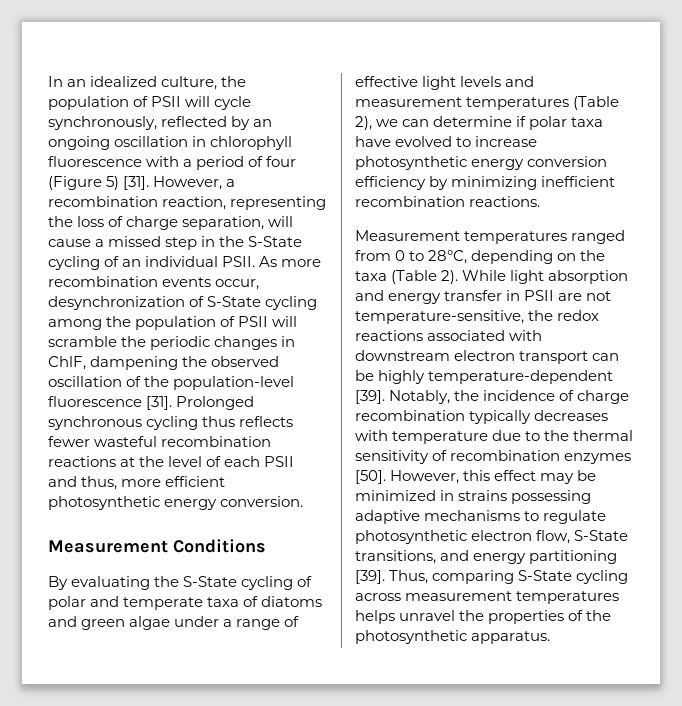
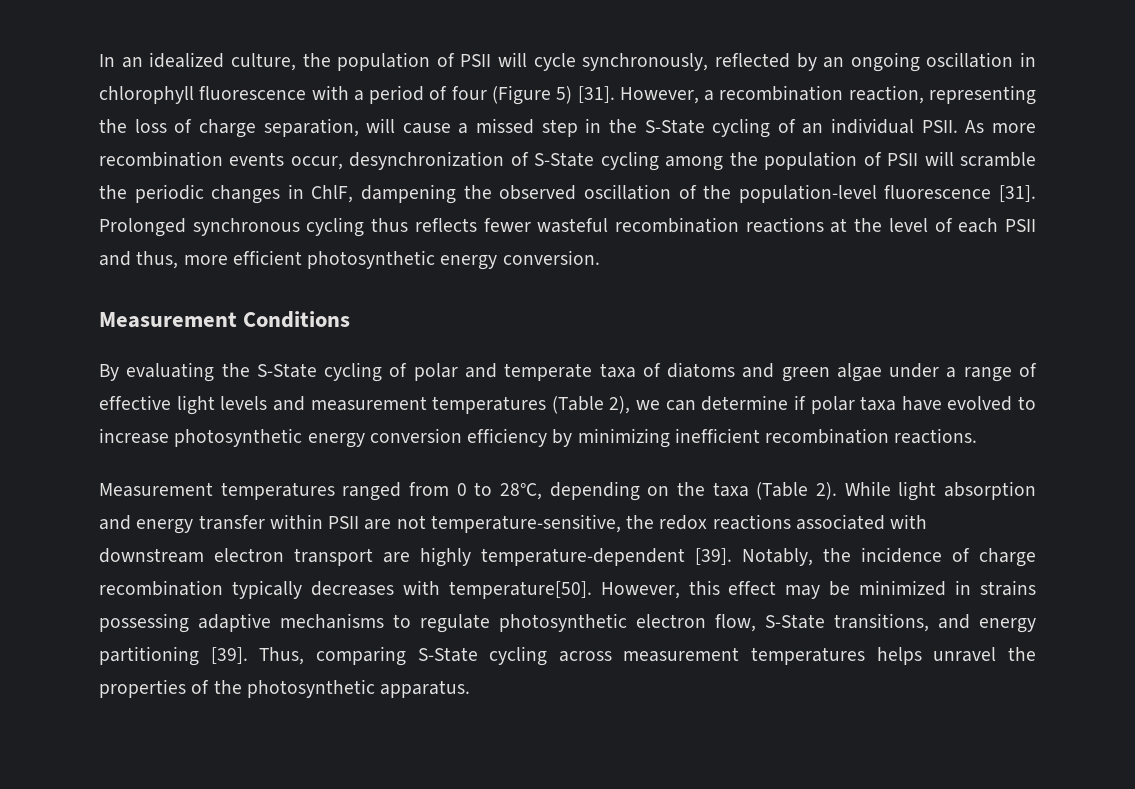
[506,290,521,301] in -> [269,514,323,529] within
[592,353,620,361] [355,370,374,381] can be -> [383,552,410,563] are
[392,430,634,444] [355,450,632,464] [355,470,386,484] temperature due to the thermal sensitivity of recombination enzymes [50]. -> [448,581,592,599] temperature[50].

